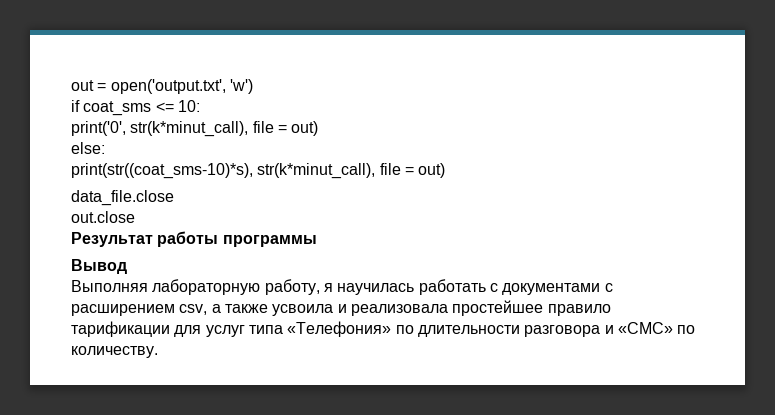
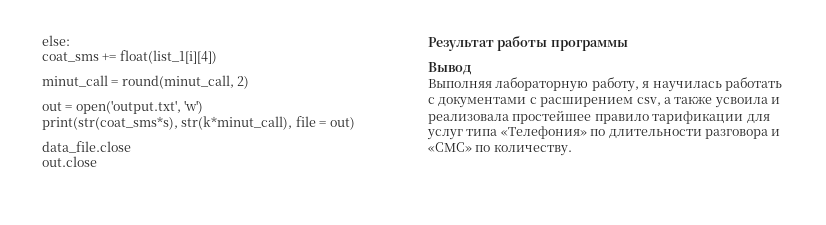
[71,79,253,94] [71,100,200,116] [71,121,319,137] [71,142,105,154] [71,163,253,179] out = open('output.txt', 'w') // if coat_sms <= 10: // print('0', str(k*minut_call), file = out) // else: // print(str((coat_sms-10)*s), -> [42,35,70,46] [42,50,217,64] [42,75,250,89] [42,100,204,114] [42,116,178,130] else: // coat_sms += float(list_1[i][4]) // minut_call = round(minut_call, 2) // out = open('output.txt', 'w') // print(str(coat_sms*s),

